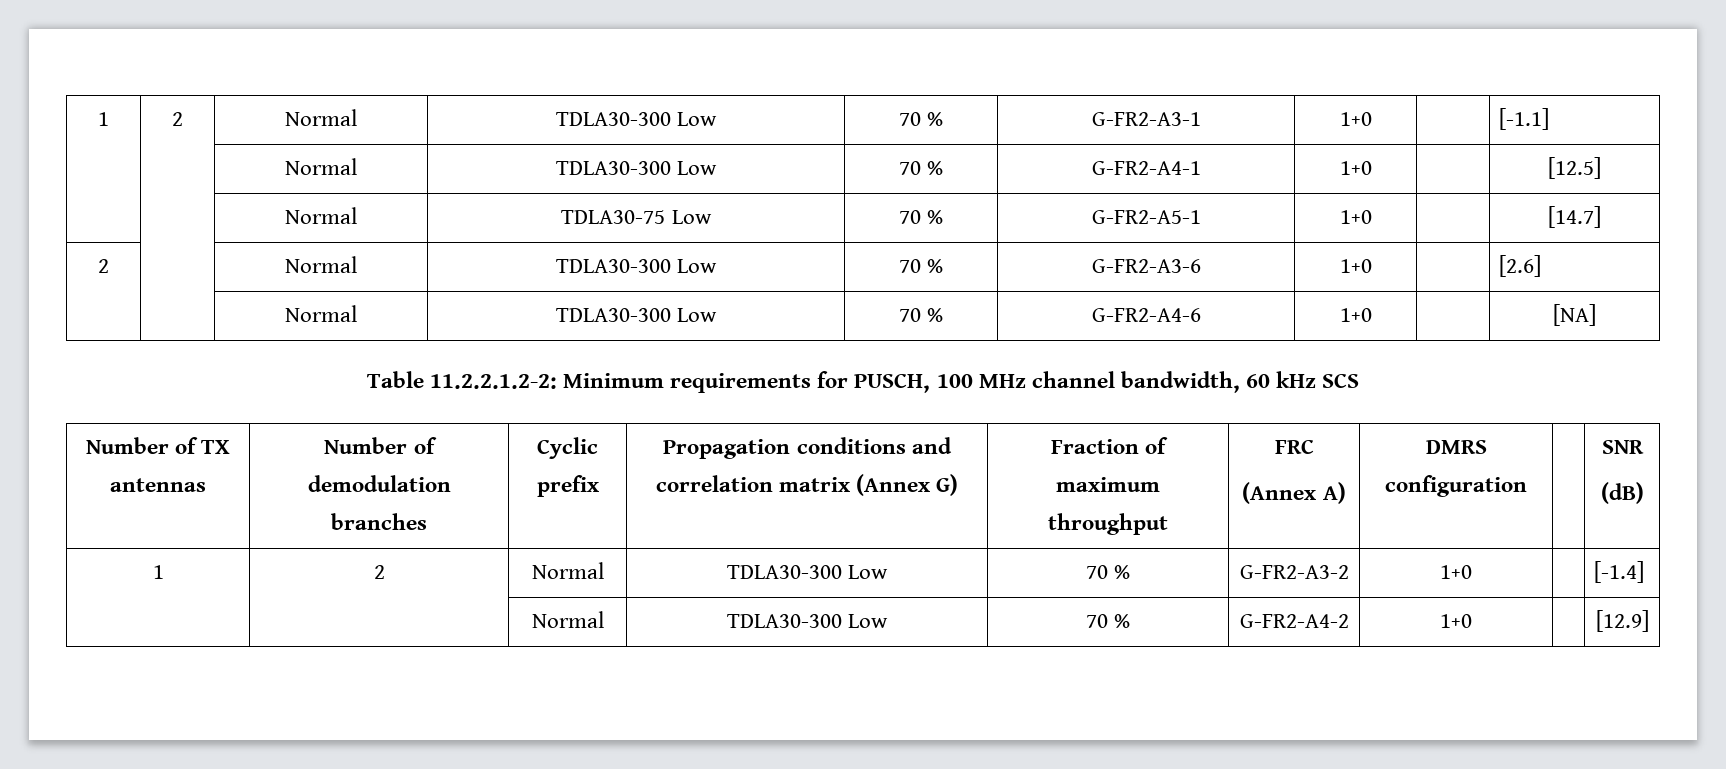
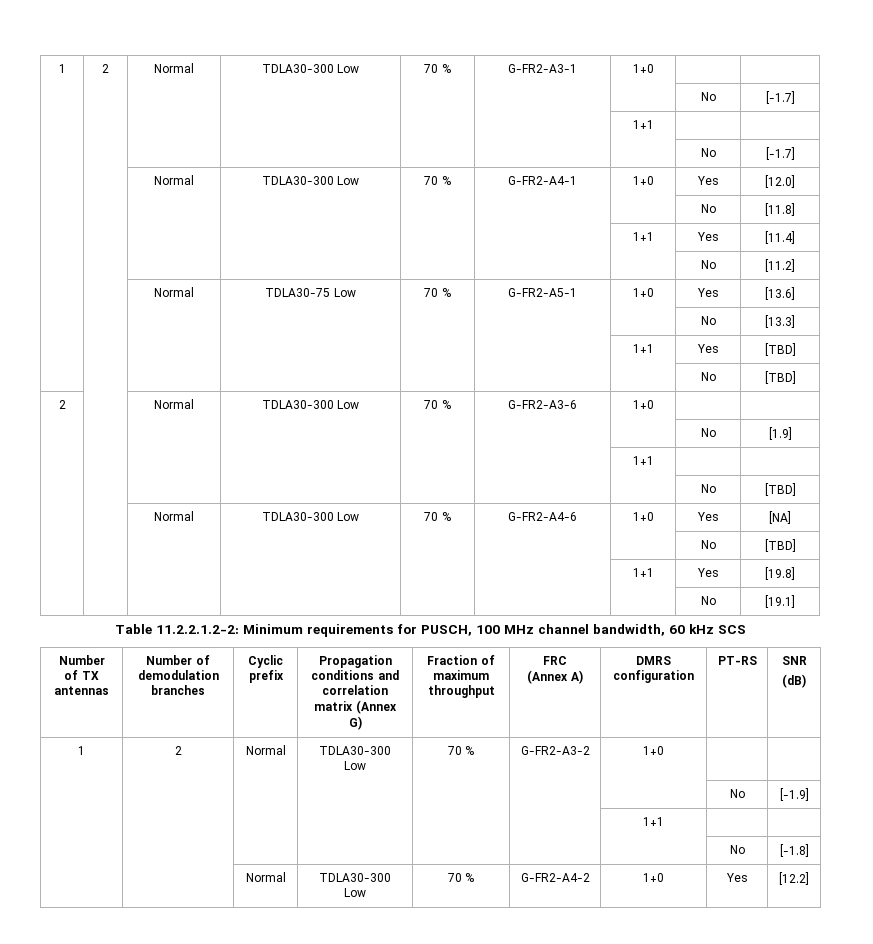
[1499,108,1550,130] [-1.1] -> [700,92,716,101] [765,91,795,104] [632,120,654,129] [700,148,716,157] [765,147,795,160] // | | | | | | | No | [-1.7] // | | | | | | 1+1 | | // | | | | | | | No | [-1.7]
[1548,157,1601,179] | [12.5] -> [696,176,719,185] [765,175,795,188] [700,204,716,213] [765,203,795,216] [632,232,654,241] [696,232,719,241] [765,231,795,244] [700,260,716,269] [765,259,795,272] Yes | [12.0] // | | | | | | | No | [11.8] // | | | | | | 1+1 | Yes | [11.4] // | | | | | | | No | [11.2]
[1548,206,1601,228] | [14.7] -> [696,288,719,297] [765,287,795,300] [700,316,716,325] [765,315,795,328] [632,344,654,353] [696,344,719,353] [764,343,796,356] [700,372,716,381] [764,371,796,384] Yes | [13.6] // | | | | | | | No | [13.3] // | | | | | | 1+1 | Yes | [TBD] // | | | | | | | No | [TBD]
[1499,255,1542,277] [2.6] -> [700,428,716,437] [768,427,792,440] [632,456,654,465] [700,484,716,493] [764,483,796,496] // | | | | | | | No | [1.9] // | | | | | | 1+1 | | // | | | | | | | No | [TBD]
(1372, 315) none -> [696,512,719,521] Yes
(1596, 315) none -> [700,540,716,549] [764,539,796,552] [632,568,654,577] [696,568,719,577] [765,567,795,580] [700,596,716,605] [765,595,795,608] // | | | | | | | No | [TBD] // | | | | | | 1+1 | Yes | [19.8] // | | | | | | | No | [19.1]
(1527, 486) none -> [717,656,757,665] PT-RS
[1594,561,1645,583] [-1.4] -> [729,789,745,798] [779,788,809,801] [643,817,664,826] [729,845,745,854] [779,844,809,857] // | | | | | | | No | [-1.9] // | | | | | | 1+1 | | // | | | | | | | No | [-1.8]
[1595,610,1649,632] | [12.9] -> [725,873,748,882] [779,872,809,885] Yes | [12.2]

